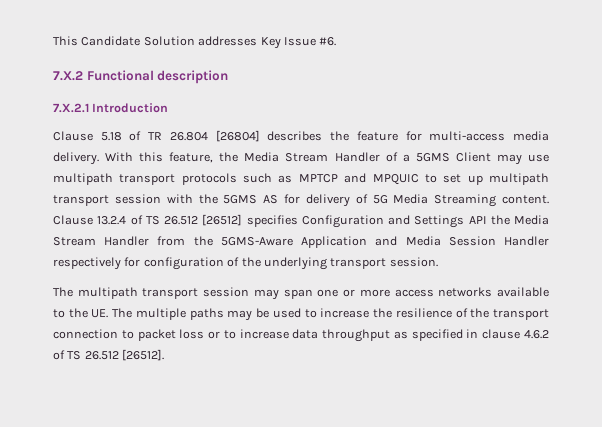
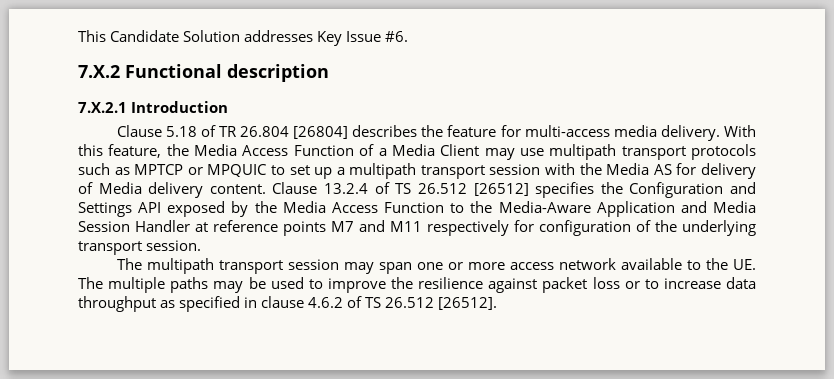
[285,152,380,162] Stream Handler -> [242,145,354,156] Access Function
[415,153,450,162] 5GMS -> [391,144,435,156] Media
[344,173,367,183] and -> [187,167,203,175] or
(483, 180) none -> [336,167,345,175] a
[223,195,258,204] 5GMS -> [606,163,650,175] Media
[372,194,497,207] 5G Media Streaming -> [98,182,204,198] Media delivery
(298, 221) none -> [600,182,623,194] the
[490,215,549,225] [53,236,293,246] the Media Stream Handler from the 5GMS-Aware -> [167,201,591,217] exposed by the Media Access Function to the Media-Aware
(549, 241) none -> [195,220,422,236] at reference points M7 and M11
[438,287,493,297] networks -> [558,258,616,270] network
[320,308,370,318] increase -> [327,278,386,293] improve
[455,308,549,320] [53,329,134,339] of the transport connection to -> [488,278,538,293] against

